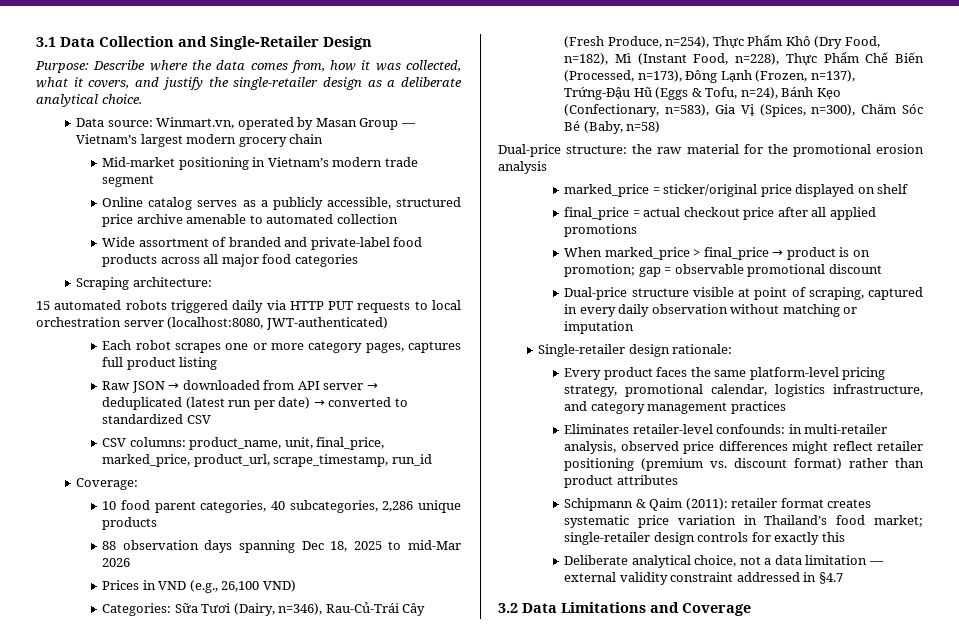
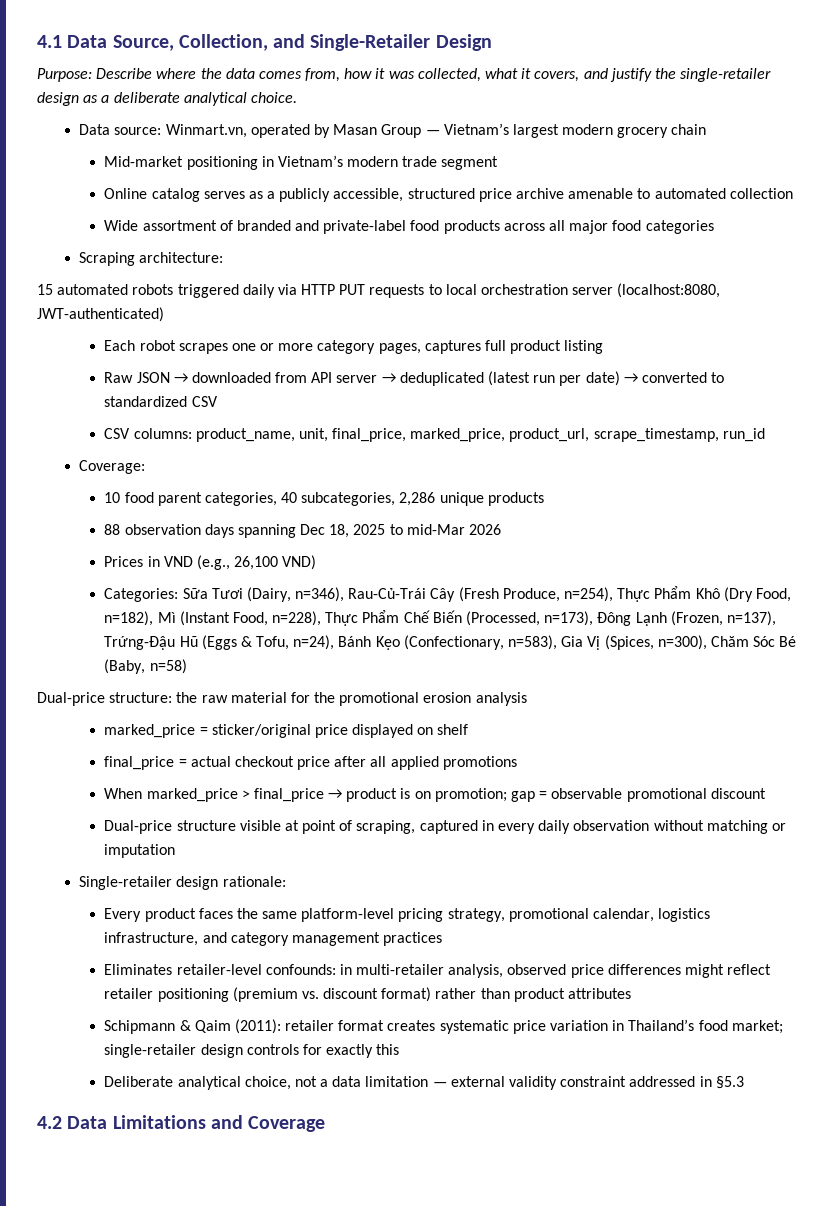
[36,36,174,47] 3.1 Data Collection -> [37,34,268,51] 4.1 Data Source, Collection,
[818,572,843,584] [498,603,518,613] §4.7 // 3.2 -> [715,1076,744,1089] [37,1116,62,1129] §5.3 // 4.2

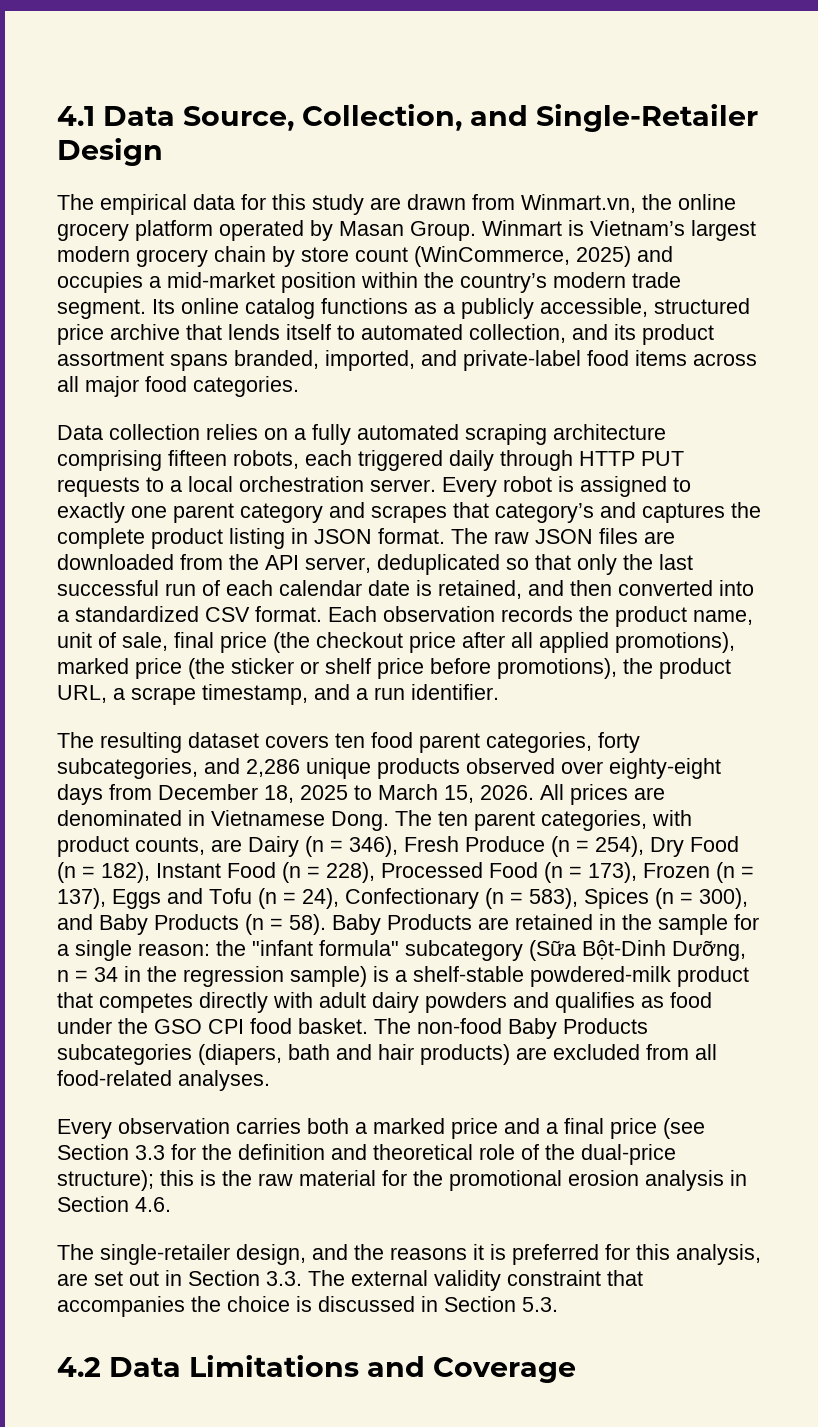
[37,68,772,82] [37,92,297,106] [79,124,440,138] Purpose: Describe where the data comes from, how it was collected, what it covers, and justify the single-retailer design as a deliberate analytical choice. // Data source: Winmart.vn, operated by Masan Group — -> [57,194,736,215] [57,220,584,241] The empirical data for this study are drawn from Winmart.vn, the online grocery platform operated by Masan Group. Winmart is
[104,155,499,170] [104,188,245,202] // Mid-market positioning in Vietnam’s modern trade segment // Online catalog serves -> [272,246,673,267] [57,272,681,293] [57,298,408,319] by store count (WinCommerce, 2025) and occupies a mid-market position within the country’s modern trade segment. Its online catalog functions
[568,188,793,199] [104,220,291,231] amenable to automated collection // Wide assortment of branded -> [186,324,714,345] [57,350,415,371] that lends itself to automated collection, and its product assortment spans branded, imported,
[443,220,500,234] products -> [635,350,687,366] items
[645,220,714,234] [79,252,224,266] [37,284,174,295] categories // Scraping architecture: // 15 automated robots -> [193,376,299,397] [57,424,666,445] [57,450,352,471] categories. // Data collection relies on a fully automated scraping architecture comprising fifteen robots, each
[277,284,297,295] via -> [500,450,573,471] through
(442, 289) none -> [170,480,182,492] a
[572,283,721,298] [37,307,164,322] [104,340,604,354] [104,371,725,386] [104,396,218,407] [104,428,765,442] [79,460,146,474] [104,492,544,506] [104,524,502,538] [104,555,317,570] [104,586,791,602] [104,610,776,626] [104,635,797,650] [104,659,187,674] [37,692,173,706] server (localhost:8080, JWT-authenticated) // Each robot scrapes one or more category pages, captures full product listing // Raw JSON → downloaded from API server → deduplicated (latest run per date) → converted to standardized CSV // CSV columns: product_name, unit, final_price, marked_price, product_url, scrape_timestamp, run_id // Coverage: // 10 food parent categories, 40 subcategories, 2,286 unique products // 88 observation days spanning Dec 18, 2025 to mid-Mar 2026 // Prices in VND (e.g., 26,100 VND) // Categories: Sữa Tươi (Dairy, n=346), Rau-Củ-Trái Cây (Fresh Produce, n=254), Thực Phẩm Khô (Dry Food, n=182), Mì (Instant Food, n=228), Thực Phẩm Chế Biến (Processed, n=173), Đông Lạnh (Frozen, n=137), Trứng-Đậu Hũ (Eggs & Tofu, n=24), Bánh Kẹo (Confectionary, n=583), Gia Vị (Spices, n=300), Chăm Sóc Bé (Baby, n=58) // Dual-price structure: -> [370,476,691,497] [57,502,761,523] [57,528,675,549] [57,554,693,575] [57,580,754,599] [57,606,753,627] [57,632,735,653] [57,658,731,679] [57,684,499,705] [57,732,640,753] [57,758,721,779] [57,784,665,805] [57,810,692,831] [57,836,739,857] [57,862,754,883] [57,888,748,909] [57,914,759,935] [57,940,746,961] [57,966,749,987] [57,992,712,1013] [57,1018,648,1039] [57,1044,717,1065] [57,1070,270,1091] [57,1118,705,1139] [57,1144,676,1165] [57,1170,216,1191] server. Every robot is assigned to exactly one parent category and scrapes that category’s and captures the complete product listing in JSON format. The raw JSON files are downloaded from the API server, deduplicated so that only the last successful run of each calendar date is retained, and then converted into a standardized CSV format. Each observation records the product name, unit of sale, final price (the checkout price after all applied promotions), marked price (the sticker or shelf price before promotions), the product URL, a scrape timestamp, and a run identifier. // The resulting dataset covers ten food parent categories, forty subcategories, and 2,286 unique products observed over eighty-eight days from December 18, 2025 to March 15, 2026. All prices are denominated in Vietnamese Dong. The ten parent categories, with product counts, are Dairy (n = 346), Fresh Produce (n = 254), Dry Food (n = 182), Instant Food (n = 228), Processed Food (n = 173), Frozen (n = 137), Eggs and Tofu (n = 24), Confectionary (n = 583), Spices (n = 300), and Baby Products (n = 58). Baby Products are retained in the sample for a single reason: the "infant formula" subcategory (Sữa Bột-Dinh Dưỡng, n = 34 in the regression sample) is a shelf-stable powdered-milk product that competes directly with adult dairy powders and qualifies as food under the GSO CPI food basket. The non-food Baby Products subcategories (diapers, bath and hair products) are excluded from all food-related analyses. // Every observation carries both a marked price and a final price (see Section 3.3 for the definition and theoretical role of the dual-price structure); this is
[104,724,469,738] [104,756,517,770] [104,788,766,802] [104,820,786,834] [104,844,176,858] [79,876,286,890] [104,908,711,922] [104,932,443,946] [104,964,772,978] [104,987,632,1002] [104,1019,783,1034] [104,1044,400,1058] [104,1076,744,1090] // marked_price = sticker/original price displayed on shelf // final_price = actual checkout price after all applied promotions // When marked_price > final_price → product is on promotion; gap = observable promotional discount // Dual-price structure visible at point of scraping, captured in every daily observation without matching or imputation // Single-retailer design rationale: // Every product faces the same platform-level pricing strategy, promotional calendar, logistics infrastructure, and category management practices // Eliminates retailer-level confounds: in multi-retailer analysis, observed price differences might reflect retailer positioning (premium vs. discount format) rather than product attributes // Schipmann & Qaim (2011): retailer format creates systematic price variation in Thailand’s food market; single-retailer design controls for exactly this // Deliberate analytical choice, not a data limitation — external validity constraint addressed in §5.3 -> [730,1170,747,1186] [57,1196,171,1212] [57,1244,761,1265] [57,1270,643,1291] [57,1296,558,1317] in Section 4.6. // The single-retailer design, and the reasons it is preferred for this analysis, are set out in Section 3.3. The external validity constraint that accompanies the choice is discussed in Section 5.3.

